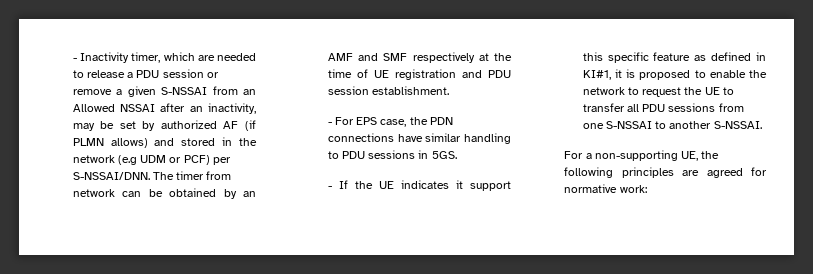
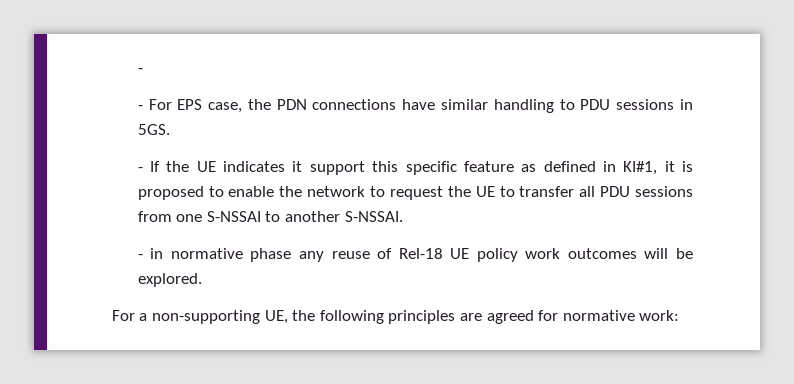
[72,52,256,63] [72,69,219,78] [72,86,256,97] [72,103,256,114] [72,120,256,131] [72,137,257,148] [72,155,231,165] [72,171,232,180] [72,188,256,199] [327,52,512,63] [327,69,511,80] [327,86,449,95] - Inactivity timer, which are needed to release a PDU session or remove a given S-NSSAI from an Allowed NSSAI after an inactivity, may be set by authorized AF (if PLMN allows) and stored in the network (e.g UDM or PCF) per S-NSSAI/DNN. The timer from network can be obtained by an AMF and SMF respectively at the time of UE registration and PDU session establishment. -> [137,68,143,73] -
(762, 125) none -> [137,248,693,262] [137,273,202,287] // - in normative phase any reuse of Rel-18 UE policy work outcomes will be explored.

